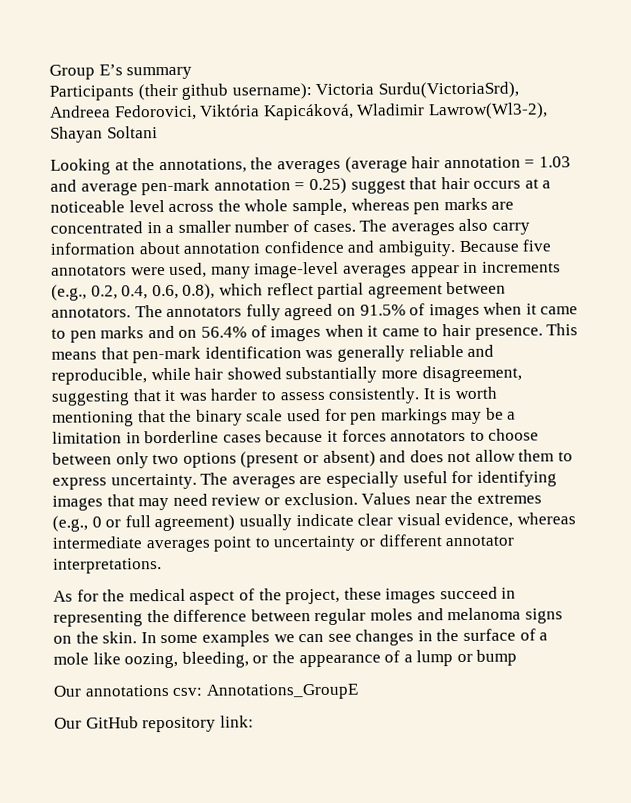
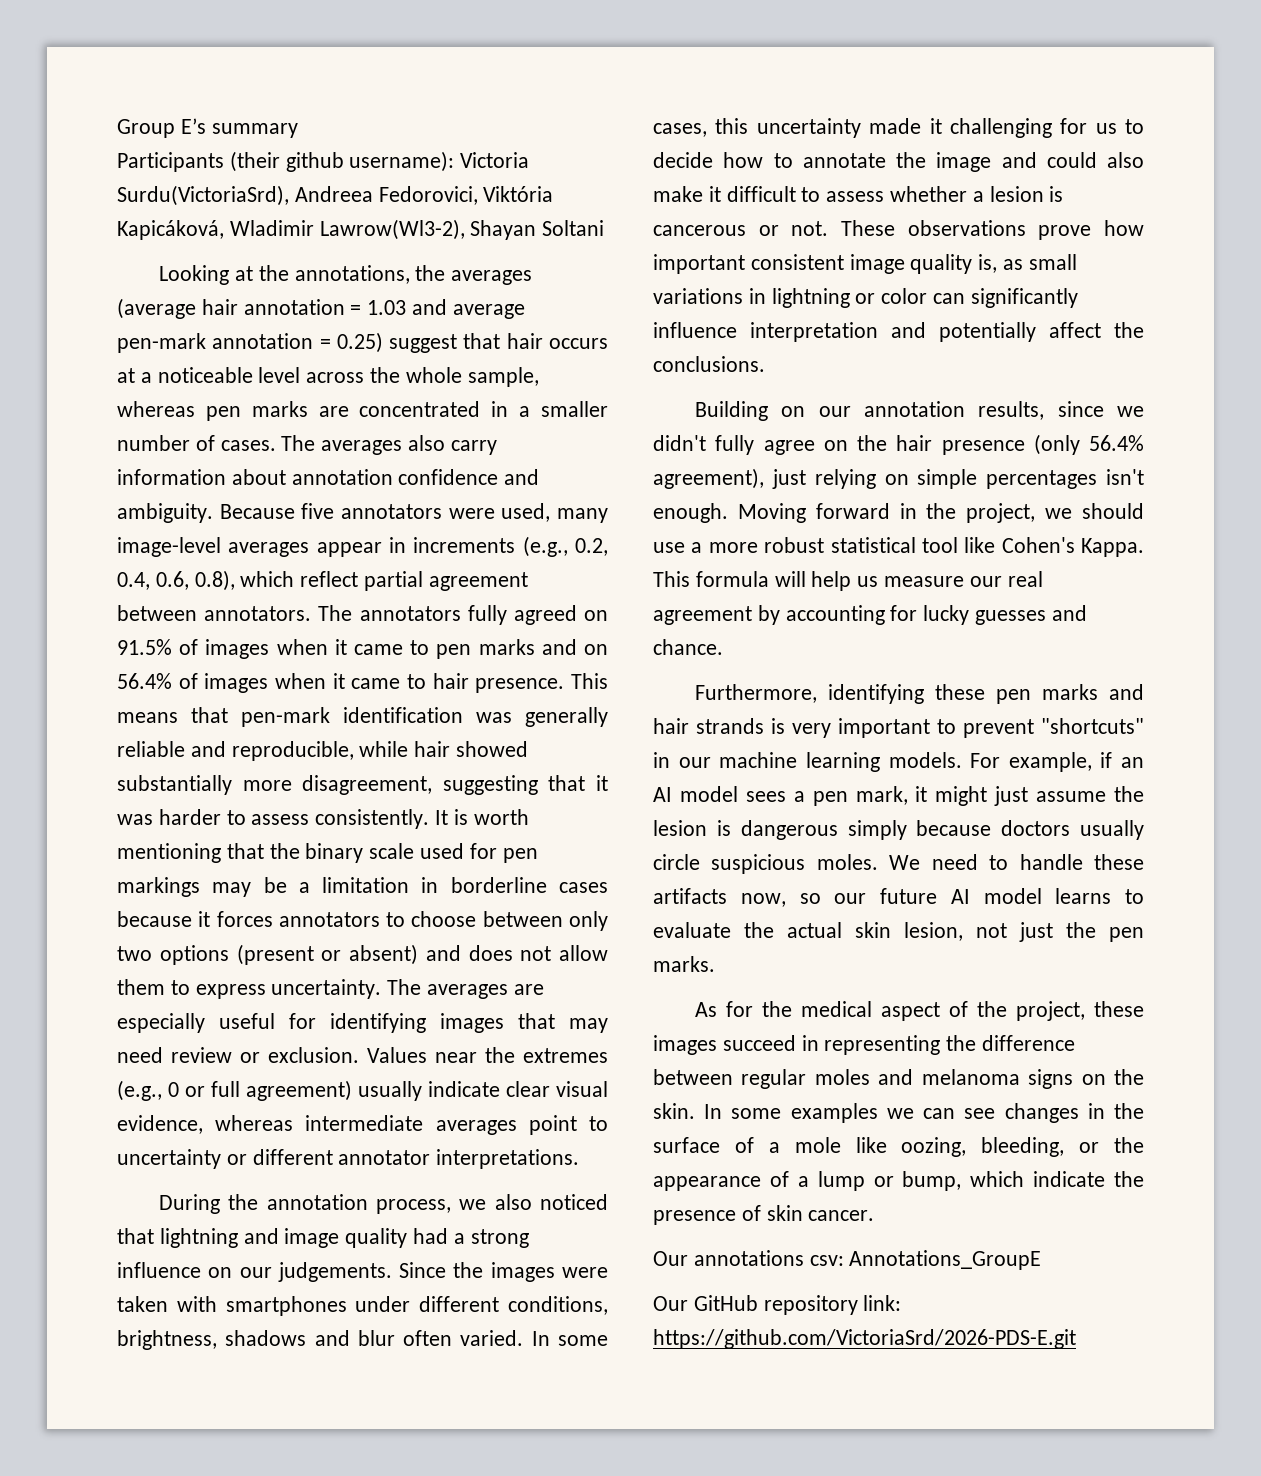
(162, 566) none -> [159,1194,608,1214] [117,1228,529,1248] [117,1262,608,1282] [117,1296,608,1316] [117,1330,608,1350] [653,118,1144,138] [653,152,1144,172] [653,186,1064,202] [653,220,1144,240] [653,254,1077,274] [653,288,1078,308] [653,322,1144,342] [653,356,765,372] [695,401,1144,421] [653,434,1144,455] [653,468,1144,489] [653,503,1144,523] [653,537,1144,557] [653,571,1043,591] [653,605,1087,625] [653,639,723,655] [695,684,1144,704] [653,718,1144,738] [653,752,1144,772] [653,786,1144,806] [653,820,1144,840] [653,854,1144,874] [653,888,1144,907] [653,922,1144,942] [653,956,715,972] // During the annotation process, we also noticed that lightning and image quality had a strong influence on our judgements. Since the images were taken with smartphones under different conditions, brightness, shadows and blur often varied. In some cases, this uncertainty made it challenging for us to decide how to annotate the image and could also make it difficult to assess whether a lesion is cancerous or not. These observations prove how important consistent image quality is, as small variations in lightning or color can significantly influence interpretation and potentially affect the conclusions. // Building on our annotation results, since we didn't fully agree on the hair presence (only 56.4% agreement), just relying on simple percentages isn't enough. Moving forward in the project, we should use a more robust statistical tool like Cohen's Kappa. This formula will help us measure our real agreement by accounting for lucky guesses and chance. // Furthermore, identifying these pen marks and hair strands is very important to prevent "shortcuts" in our machine learning models. For example, if an AI model sees a pen mark, it might just assume the lesion is dangerous simply because doctors usually circle suspicious moles. We need to handle these artifacts now, so our future AI model learns to evaluate the actual skin lesion, not just the pen marks.
[476,649,518,666] bump -> [902,1171,1144,1191] [653,1205,875,1225] bump, which indicate the presence of skin cancer.
(254, 721) none -> [653,1329,1076,1349] https://github.com/VictoriaSrd/2026-PDS-E.git

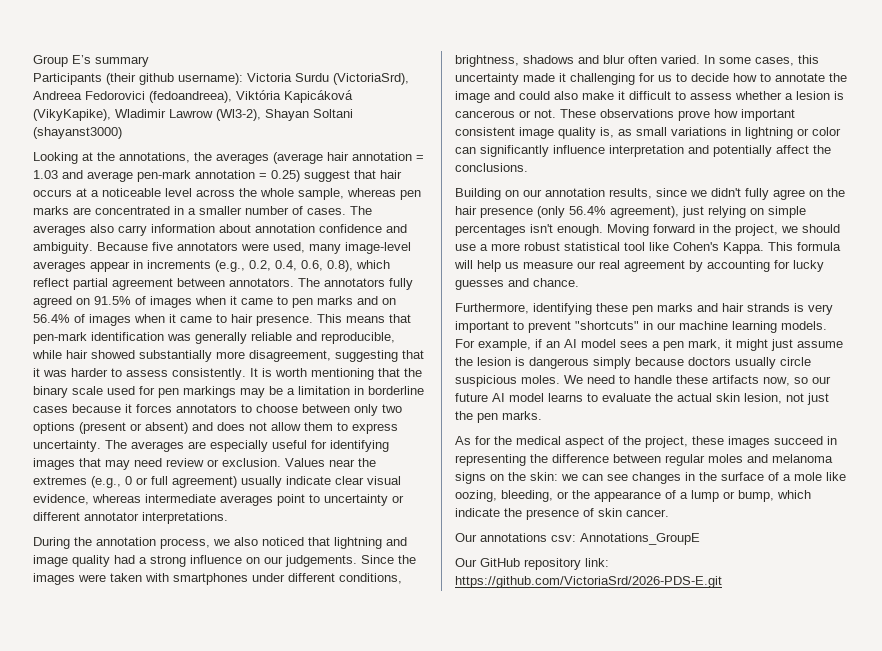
[117,185,554,206] [117,219,465,240] Surdu(VictoriaSrd), Andreea Fedorovici, Viktória Kapicáková, Wladimir Lawrow(Wl3-2), -> [295,73,409,85] [33,90,353,103] [33,109,261,121] Surdu (VictoriaSrd), Andreea Fedorovici (fedoandreea), Viktória Kapicáková (VikyKapike), Wladimir Lawrow (Wl3-2),
(605, 228) none -> [33,127,122,139] (shayanst3000)
[653,1103,878,1123] skin. In some examples -> [530,472,558,481] skin:

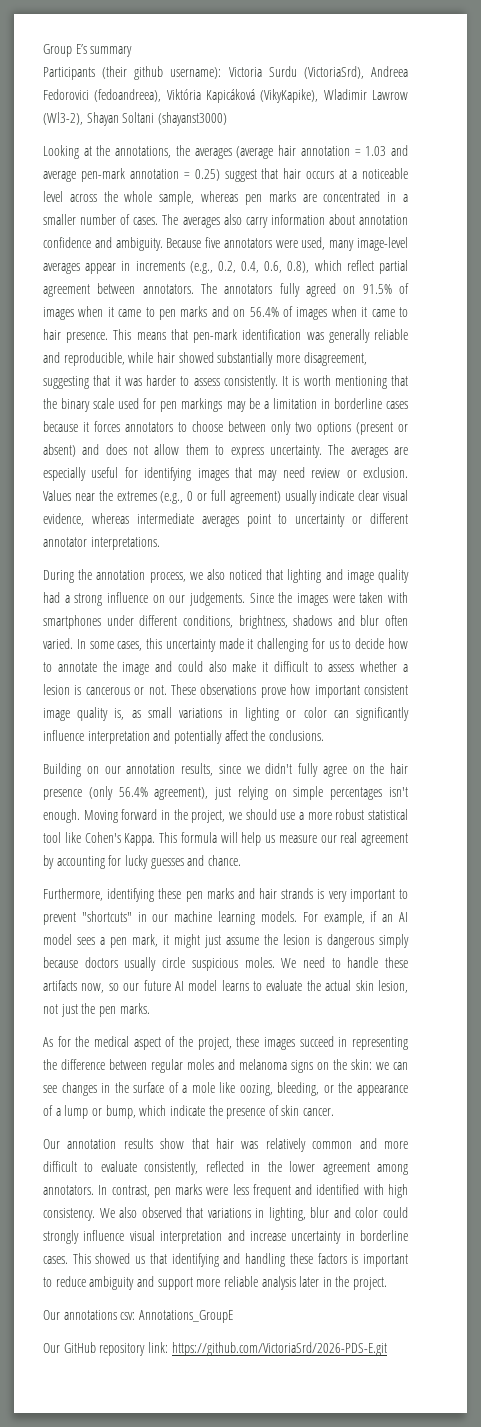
[334,537,382,549] lightning -> [287,569,322,583] lighting
[745,127,793,139] lightning -> [245,707,280,721] lighting
(669, 513) none -> [43,1138,408,1152] [43,1161,409,1175] [43,1184,408,1198] [43,1207,408,1221] [43,1230,408,1244] [43,1253,408,1267] [43,1276,388,1290] // Our annotation results show that hair was relatively common and more difficult to evaluate consistently, reflected in the lower agreement among annotators. In contrast, pen marks were less frequent and identified with high consistency. We also observed that variations in lighting, blur and color could strongly influence visual interpretation and increase uncertainty in borderline cases. This showed us that identifying and handling these factors is important to reduce ambiguity and support more reliable analysis later in the project.

